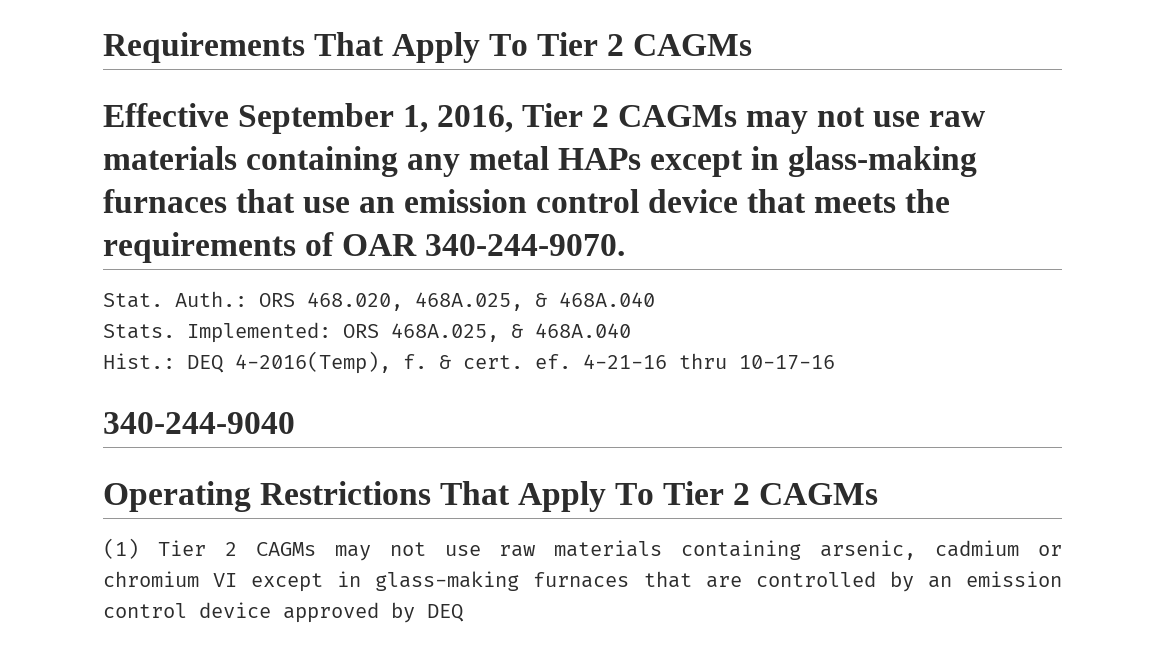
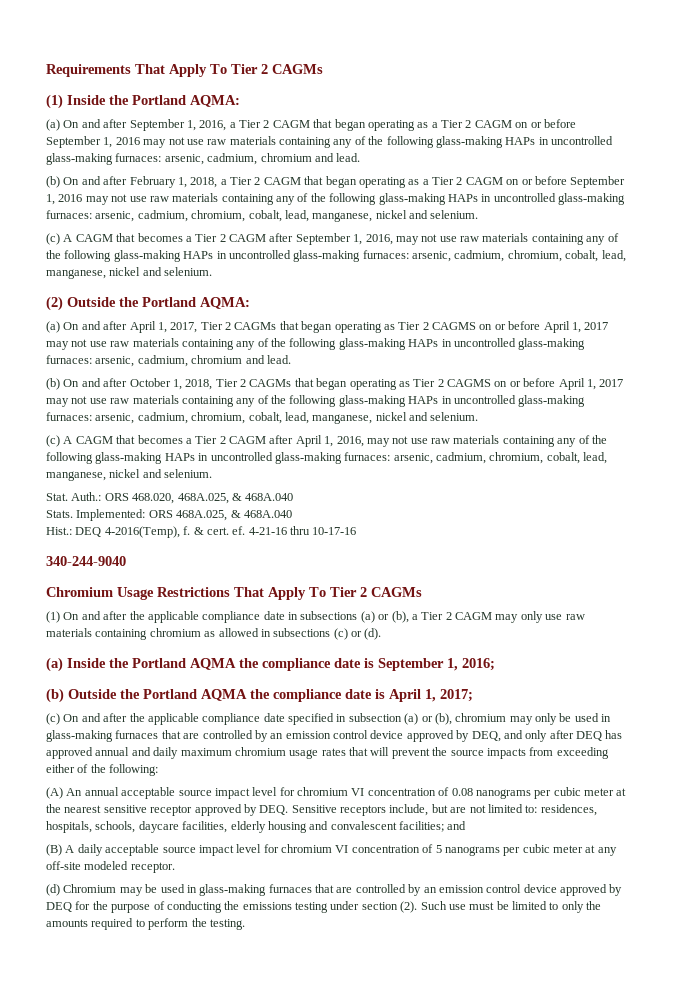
[103,103,987,134] [103,146,978,177] [103,189,951,213] [103,232,626,263] Effective September 1, 2016, Tier 2 CAGMs may not use raw materials containing any metal HAPs except in glass-making furnaces that use an emission control device that meets the requirements of OAR 340-244-9070. -> [46,94,240,109] [46,119,576,131] [46,136,613,148] [46,153,361,165] [46,176,626,188] [46,193,625,205] [46,210,479,222] [46,233,619,245] [46,250,626,262] [46,267,213,279] [46,296,250,311] [46,321,609,333] [46,338,586,350] [46,355,291,367] [46,378,624,390] [46,395,586,407] [46,412,479,424] [46,435,607,447] [46,452,608,464] [46,469,213,481] (1) Inside the Portland AQMA: // (a) On and after September 1, 2016, a Tier 2 CAGM that began operating as a Tier 2 CAGM on or before September 1, 2016 may not use raw materials containing any of the following glass-making HAPs in uncontrolled glass-making furnaces: arsenic, cadmium, chromium and lead. // (b) On and after February 1, 2018, a Tier 2 CAGM that began operating as a Tier 2 CAGM on or before September 1, 2016 may not use raw materials containing any of the following glass-making HAPs in uncontrolled glass-making furnaces: arsenic, cadmium, chromium, cobalt, lead, manganese, nickel and selenium. // (c) A CAGM that becomes a Tier 2 CAGM after September 1, 2016, may not use raw materials containing any of the following glass-making HAPs in uncontrolled glass-making furnaces: arsenic, cadmium, chromium, cobalt, lead, manganese, nickel and selenium. // (2) Outside the Portland AQMA: // (a) On and after April 1, 2017, Tier 2 CAGMs that began operating as Tier 2 CAGMS on or before April 1, 2017 may not use raw materials containing any of the following glass-making HAPs in uncontrolled glass-making furnaces: arsenic, cadmium, chromium and lead. // (b) On and after October 1, 2018, Tier 2 CAGMs that began operating as Tier 2 CAGMS on or before April 1, 2017 may not use raw materials containing any of the following glass-making HAPs in uncontrolled glass-making furnaces: arsenic, cadmium, chromium, cobalt, lead, manganese, nickel and selenium. // (c) A CAGM that becomes a Tier 2 CAGM after April 1, 2016, may not use raw materials containing any of the following glass-making HAPs in uncontrolled glass-making furnaces: arsenic, cadmium, chromium, cobalt, lead, manganese, nickel and selenium.
[103,481,251,512] Operating -> [46,587,154,600] Chromium Usage
[157,540,1062,561] [103,571,324,592] Tier 2 CAGMs may not use raw materials containing arsenic, cadmium or chromium VI except -> [63,611,585,623] [46,628,382,640] [46,657,495,672] [46,688,473,703] [46,713,612,725] [46,730,623,742] [46,747,609,759] [46,764,159,776] [46,787,627,799] [46,804,597,816] [46,821,467,833] [46,844,617,856] [46,861,175,873] [46,884,185,896] On and after the applicable compliance date in subsections (a) or (b), a Tier 2 CAGM may only use raw materials containing chromium as allowed in subsections (c) or (d). // (a) Inside the Portland AQMA the compliance date is September 1, 2016; // (b) Outside the Portland AQMA the compliance date is April 1, 2017; // (c) On and after the applicable compliance date specified in subsection (a) or (b), chromium may only be used in glass-making furnaces that are controlled by an emission control device approved by DEQ, and only after DEQ has approved annual and daily maximum chromium usage rates that will prevent the source impacts from exceeding either of the following: // (A) An annual acceptable source impact level for chromium VI concentration of 0.08 nanograms per cubic meter at the nearest sensitive receptor approved by DEQ. Sensitive receptors include, but are not limited to: residences, hospitals, schools, daycare facilities, elderly housing and convalescent facilities; and // (B) A daily acceptable source impact level for chromium VI concentration of 5 nanograms per cubic meter at any off-site modeled receptor. // (d) Chromium may be used
(464, 613) none -> [75,901,602,913] [46,918,245,930] for the purpose of conducting the emissions testing under section (2). Such use must be limited to only the amounts required to perform the testing.

